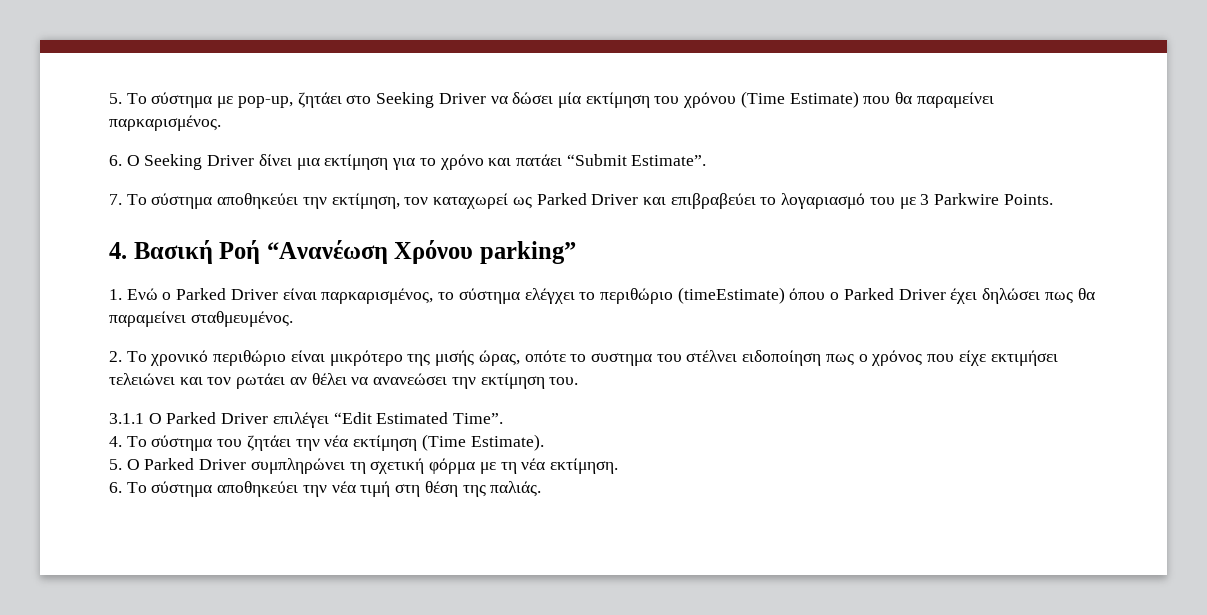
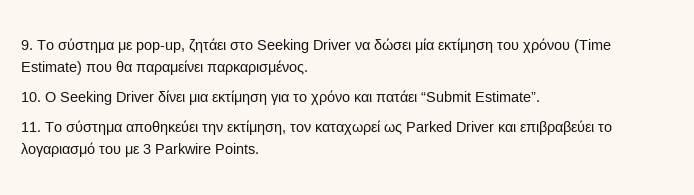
[109,93,122,104] 5. -> [21,40,33,50] 9.
[109,155,122,166] 6. -> [21,92,41,102] 10.
[109,194,122,205] 7. -> [21,122,41,132] 11.
[109,240,577,264] [109,287,1095,304] [109,311,293,327] [109,350,1058,366] [109,373,579,389] [109,412,504,428] [109,434,544,451] [109,458,618,474] [109,481,542,497] // 4. Βασική Ροή “Ανανέωση Χρόνου parking” // 1. Ενώ ο Parked Driver είναι παρκαρισμένος, το σύστημα ελέγχει το περιθώριο (timeEstimate) όπου ο Parked Driver έχει δηλώσει πως θα παραμείνει σταθμευμένος. // 2. Το χρονικό περιθώριο είναι μικρότερο της μισής ώρας, οπότε το συστημα του στέλνει ειδοποίηση πως ο χρόνος που είχε εκτιμήσει τελειώνει και τον ρωτάει αν θέλει να ανανεώσει την εκτίμηση του. // 3.1.1 Ο Parked Driver επιλέγει “Edit Estimated Time”. // 4. Το σύστημα του ζητάει την νέα εκτίμηση (Time Estimate). // 5. Ο Parked Driver συμπληρώνει τη σχετική φόρμα με τη νέα εκτίμηση. // 6. Το σύστημα αποθηκεύει την νέα τιμή στη θέση της παλιάς. -> (259, 148) none

